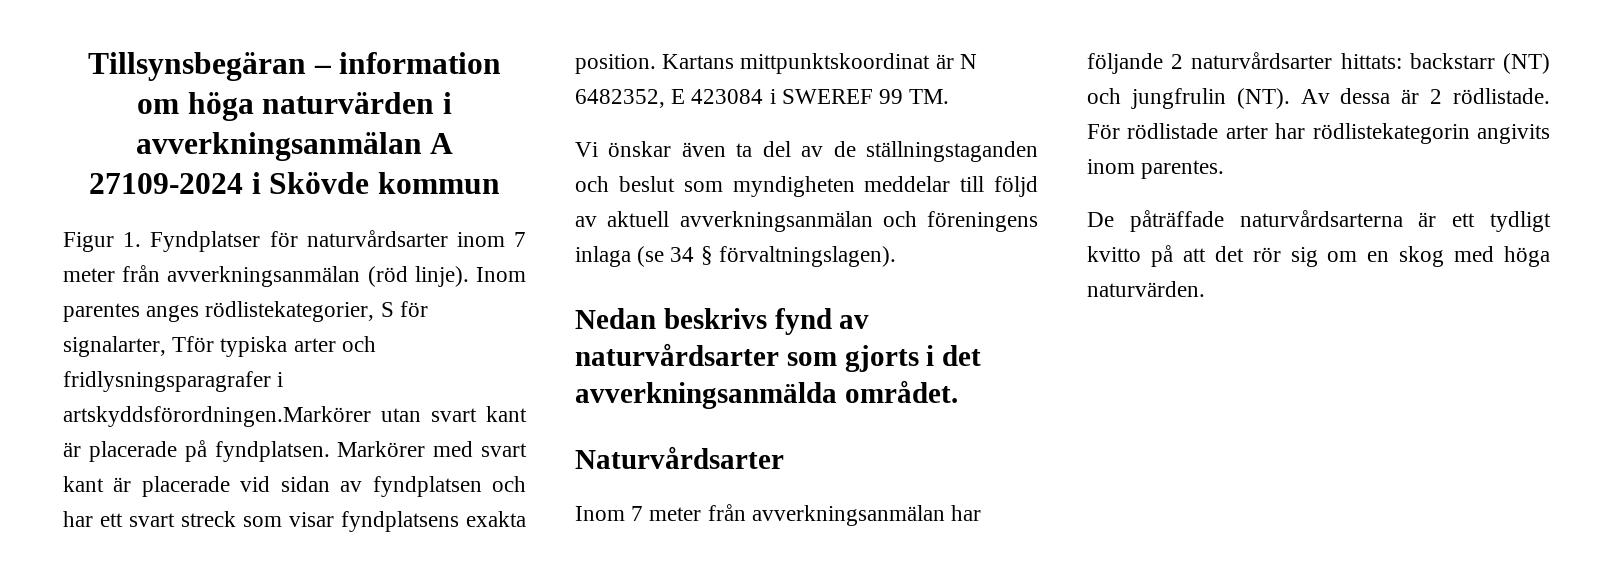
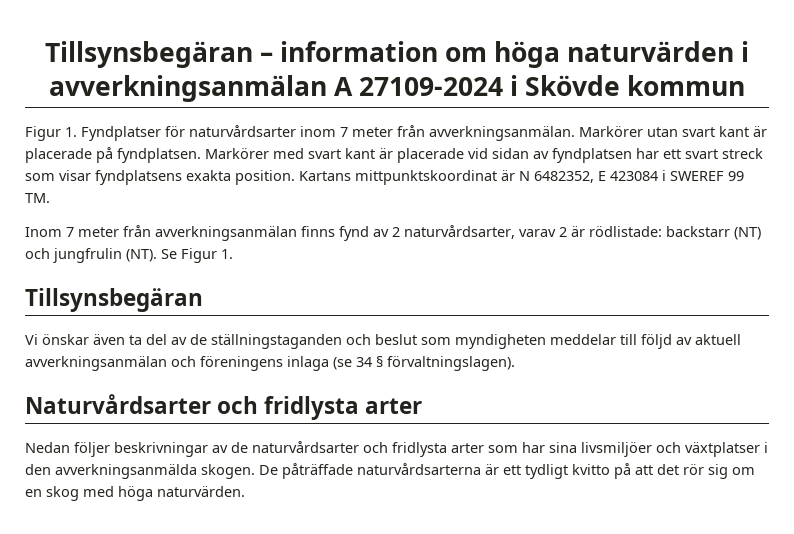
[167,266,526,287] [63,301,428,322] [63,336,376,357] [63,371,284,392] [63,406,371,427] avverkningsanmälan (röd linje). Inom parentes anges rödlistekategorier, S för signalarter, Tför typiska arter och fridlysningsparagrafer i artskyddsförordningen.Markörer -> [429,126,643,141] avverkningsanmälan. Markörer
[492,476,526,492] och -> (632, 155) none
(950, 96) none -> [25,225,761,241] [25,248,233,263] [25,288,203,312] // Inom 7 meter från avverkningsanmälan finns fynd av 2 naturvårdsarter, varav 2 är rödlistade: backstarr (NT) och jungfrulin (NT). Se Figur 1. // Tillsynsbegäran
[575,308,870,335] [575,343,982,372] [575,380,958,409] [575,446,784,469] [575,504,982,526] [1087,52,1550,74] [1087,88,1550,109] [1087,123,1550,144] [1087,159,1225,179] Nedan beskrivs fynd av naturvårdsarter som gjorts i det avverkningsanmälda området. // Naturvårdsarter // Inom 7 meter från avverkningsanmälan har följande 2 naturvårdsarter hittats: backstarr (NT) och jungfrulin (NT). Av dessa är 2 rödlistade. För rödlistade arter har rödlistekategorin angivits inom parentes. // -> [25,394,423,420] [25,441,768,457] [25,464,255,479] Naturvårdsarter och fridlysta arter // Nedan följer beskrivningar av de naturvårdsarter och fridlysta arter som har sina livsmiljöer och växtplatser i den avverkningsanmälda skogen.

